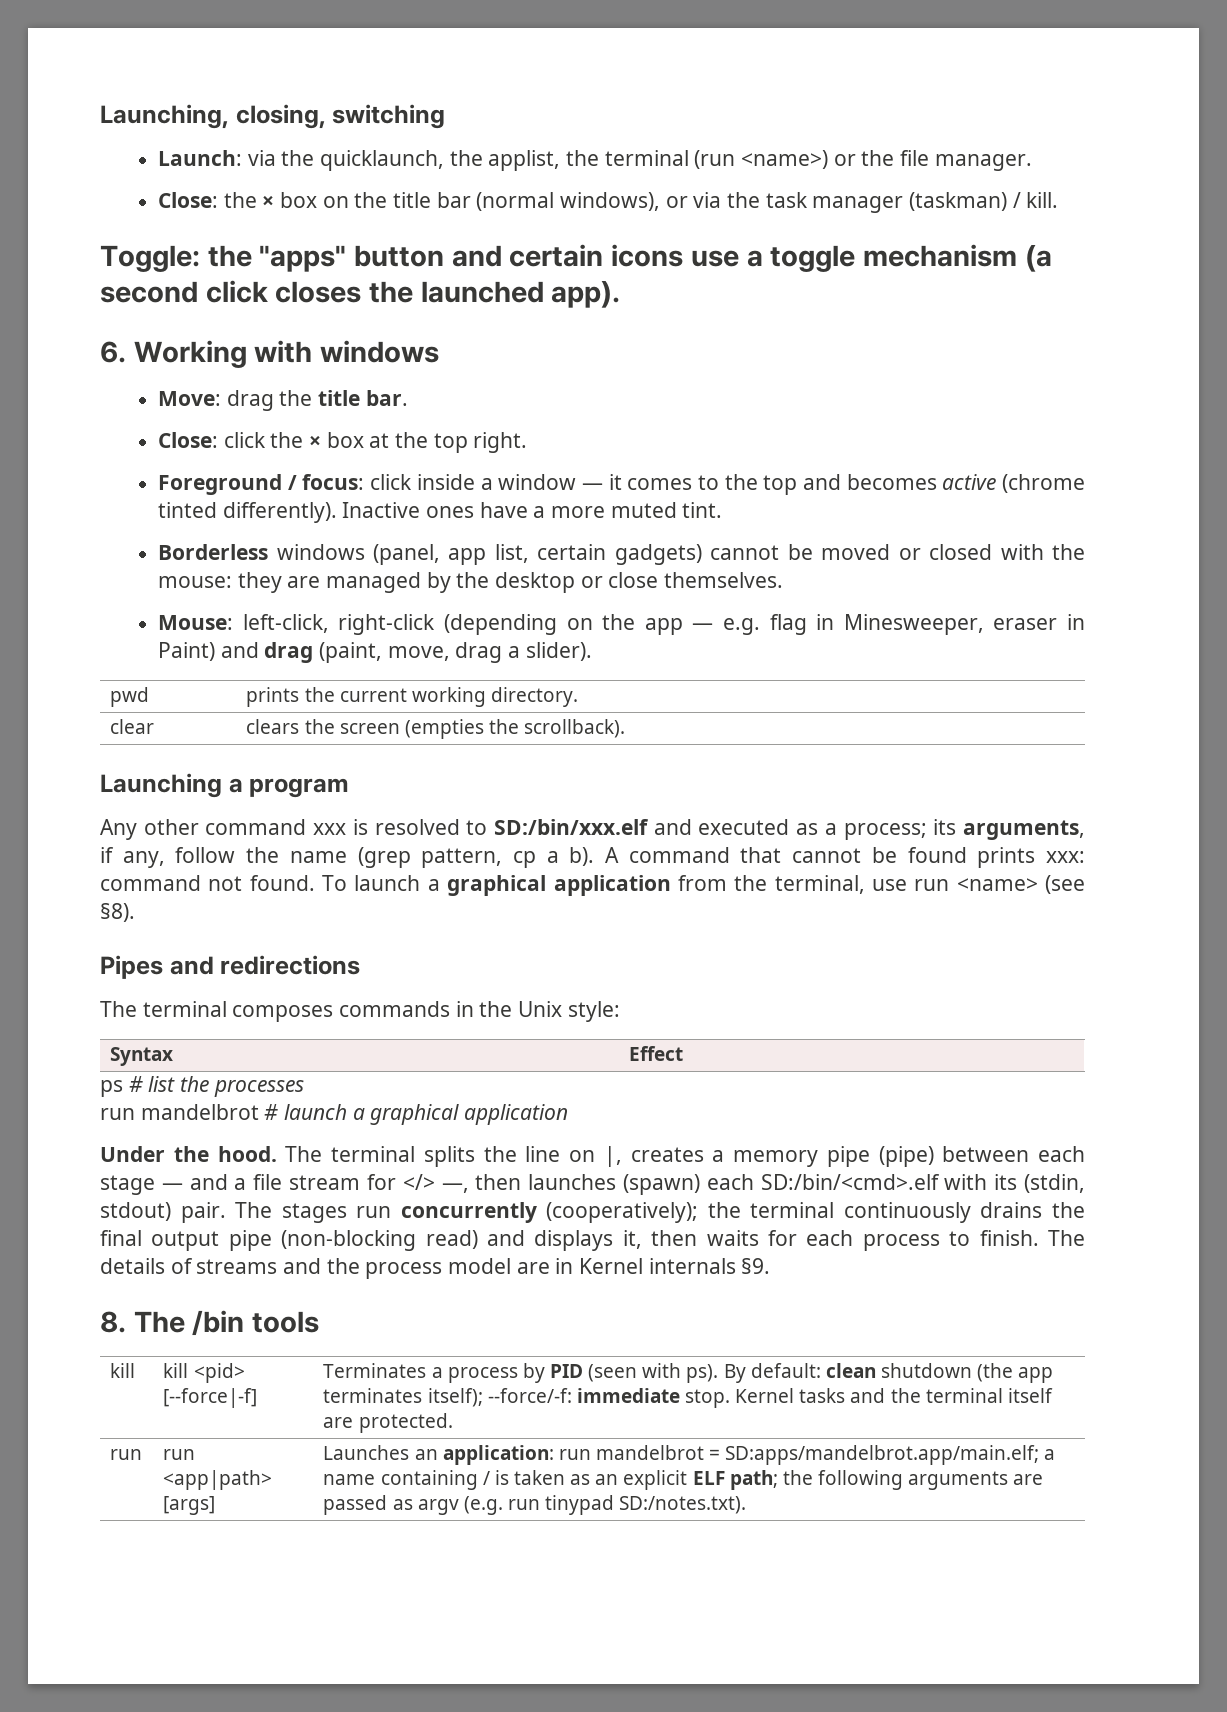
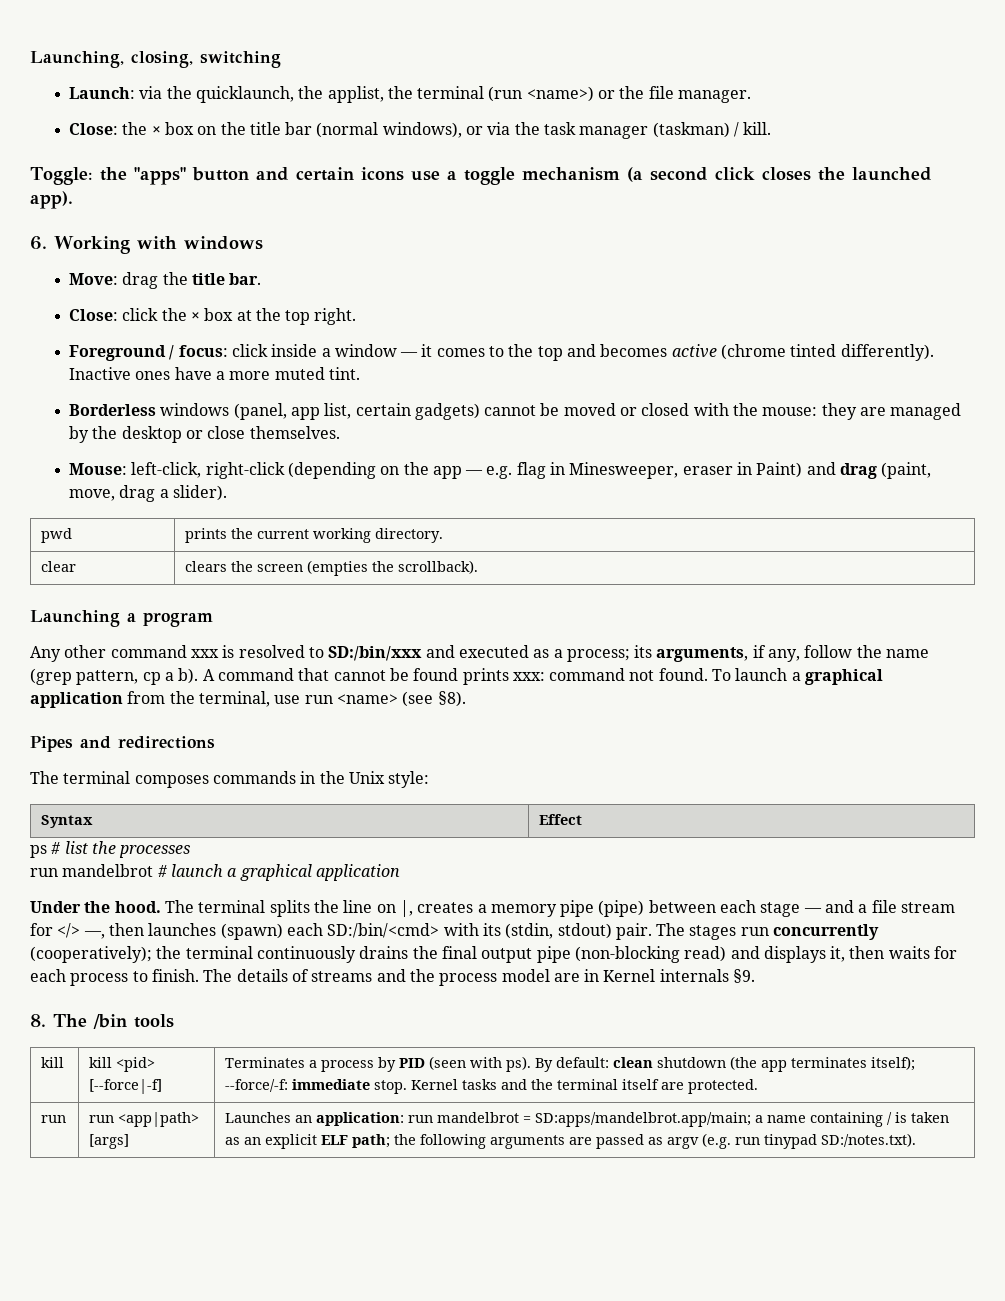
[494,819,649,835] SD:/bin/xxx.elf -> [328,646,423,661] SD:/bin/xxx
[760,1174,940,1190] SD:/bin/<cmd>.elf -> [327,923,440,938] SD:/bin/<cmd>
[725,1445,1040,1465] SD:apps/mandelbrot.app/main.elf; -> [535,1112,752,1127] SD:apps/mandelbrot.app/main;

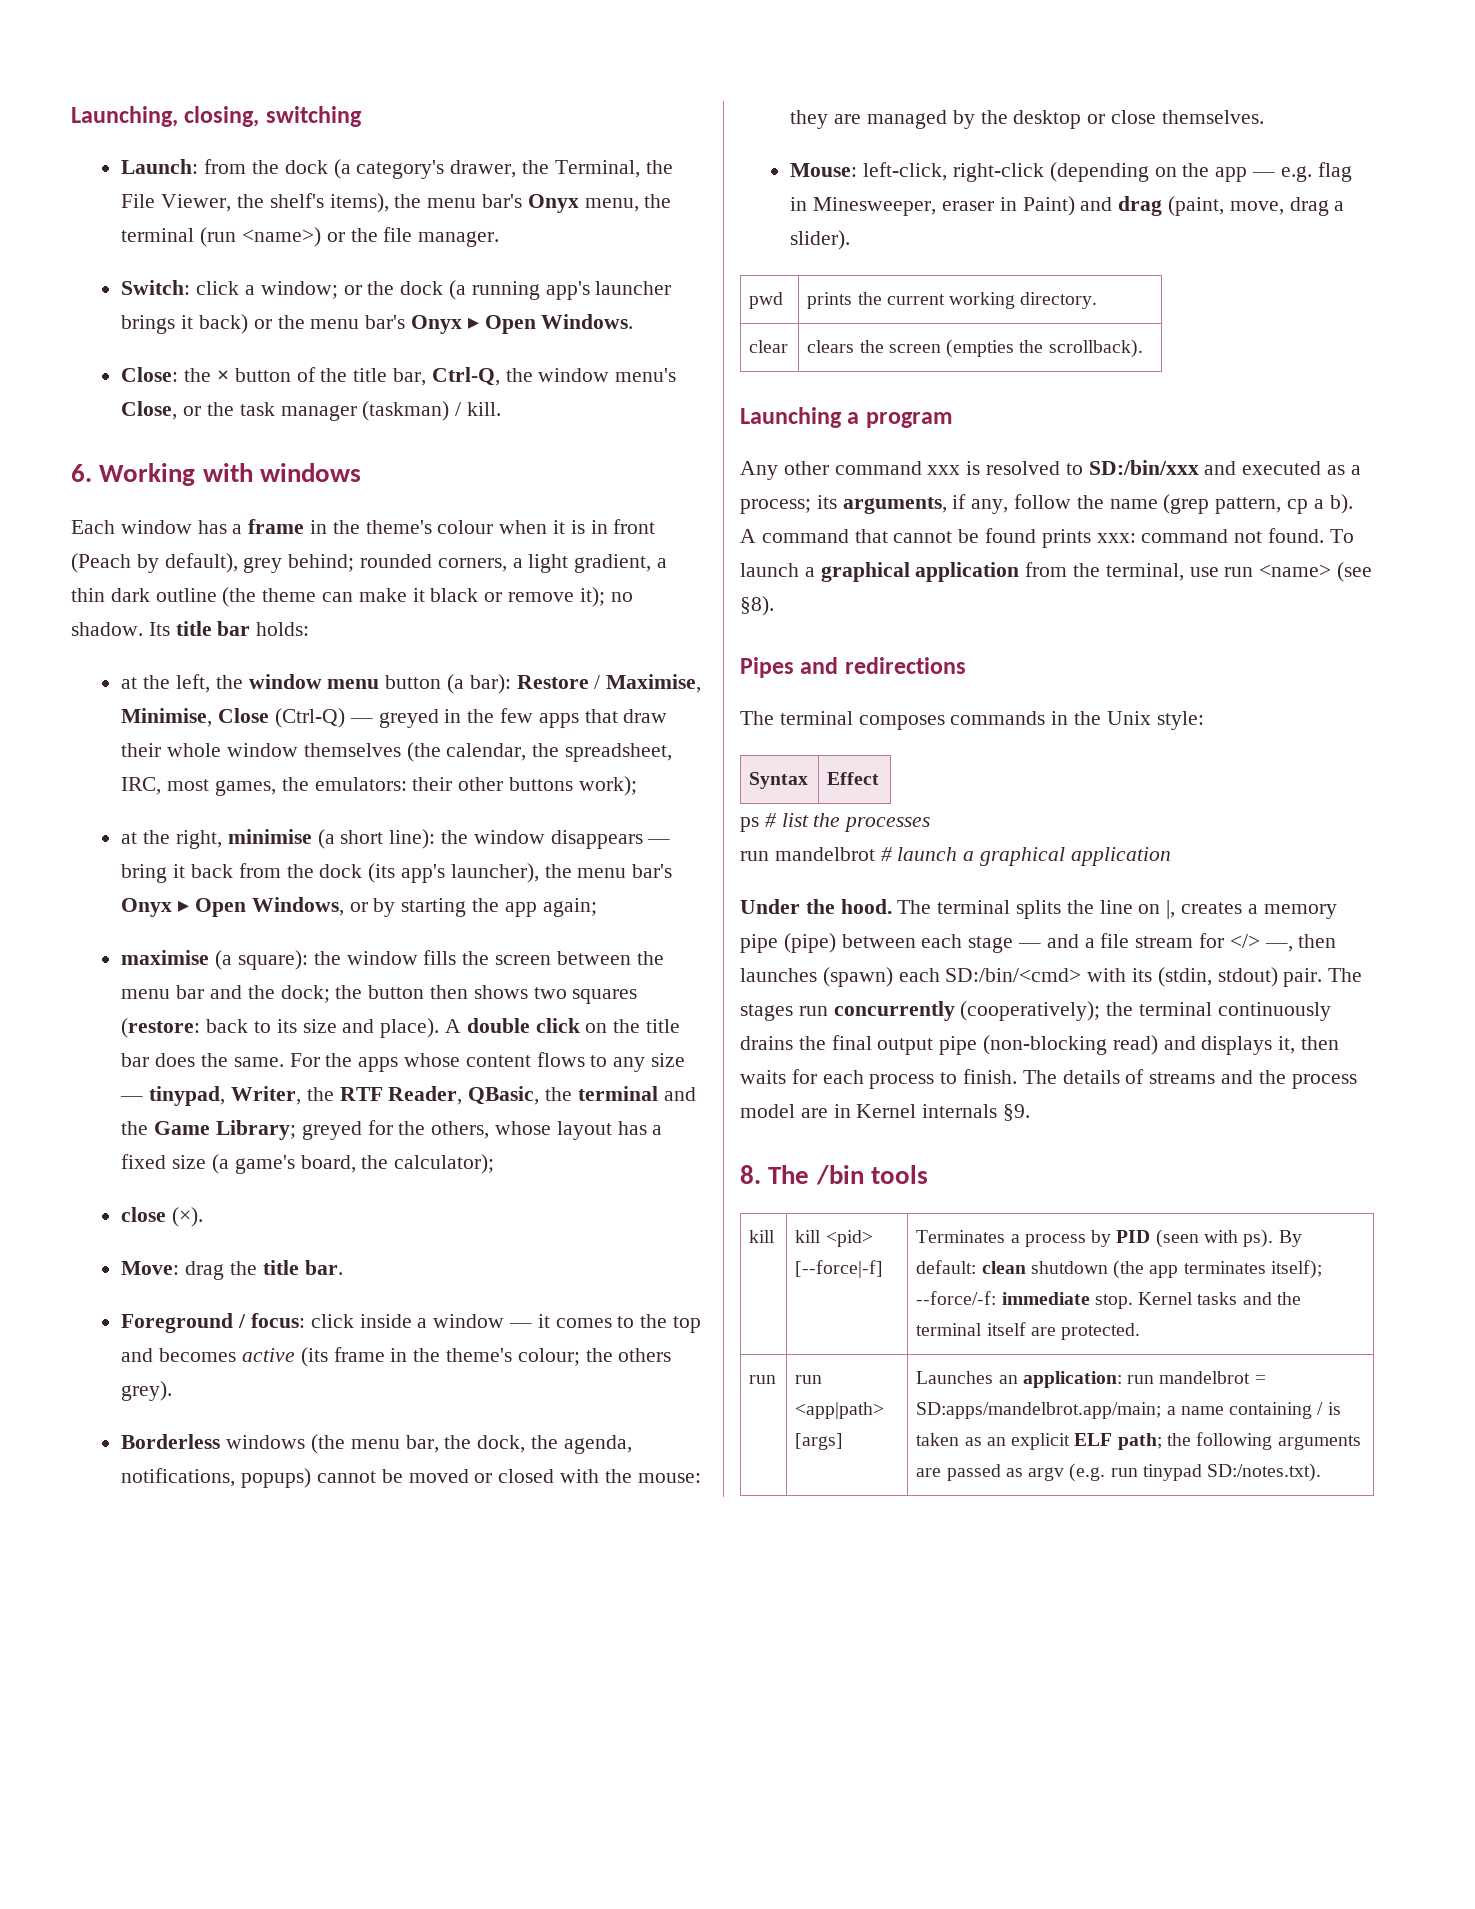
[139,86,384,103] via the quicklaunch, the applist, -> [204,159,673,179] [121,193,639,213] from the dock (a category's drawer, the Terminal, the File Viewer, the shelf's items), the menu bar's Onyx menu,
[68,122,511,138] Close: the × box on the title bar (normal windows), or via -> [121,280,672,300] [121,314,634,334] [121,367,677,386] [121,401,202,420] Switch: click a window; or the dock (a running app's launcher brings it back) or the menu bar's Onyx ▸ Open Windows. // Close: the × button of the title bar, Ctrl-Q, the window menu's Close, or
[30,167,932,185] [30,191,73,209] [30,236,263,254] Toggle: the "apps" button and certain icons use a toggle mechanism (a second click closes the launched app). // 6. Working with windows -> [71,463,361,486] [71,519,656,534] [71,553,668,573] [71,587,633,607] [71,621,310,636] [121,674,702,694] [121,708,668,728] [121,742,672,762] [121,776,637,796] [121,829,671,849] [121,863,673,883] [121,897,597,917] [121,950,664,970] [121,985,638,1004] [121,1018,680,1038] [121,1052,685,1072] [120,1086,696,1106] [121,1120,663,1140] [121,1154,495,1174] [121,1207,204,1227] 6. Working with windows // Each window has a frame in the theme's colour when it is in front (Peach by default), grey behind; rounded corners, a light gradient, a thin dark outline (the theme can make it black or remove it); no shadow. Its title bar holds: // at the left, the window menu button (a bar): Restore / Maximise, Minimise, Close (Ctrl-Q) — greyed in the few apps that draw their whole window themselves (the calendar, the spreadsheet, IRC, most games, the emulators: their other buttons work); // at the right, minimise (a short line): the window disappears — bring it back from the dock (its app's launcher), the menu bar's Onyx ▸ Open Windows, or by starting the app again; // maximise (a square): the window fills the screen between the menu bar and the dock; the button then shows two squares (restore: back to its size and place). A double click on the title bar does the same. For the apps whose content flows to any size — tinypad, Writer, the RTF Reader, QBasic, the terminal and the Game Library; greyed for the others, whose layout has a fixed size (a game's board, the calculator); // close (×).
[68,308,357,325] // Close: click the × box at the top right. -> (343, 1267) none
[721,344,934,361] [68,367,360,380] [68,403,480,420] (chrome tinted differently). Inactive ones have a more muted tint. // Borderless windows (panel, app list, certain gadgets) -> [300,1347,672,1367] [121,1381,173,1401] [121,1434,632,1454] [121,1468,312,1488] (its frame in the theme's colour; the others grey). // Borderless windows (the menu bar, the dock, the agenda, notifications, popups)

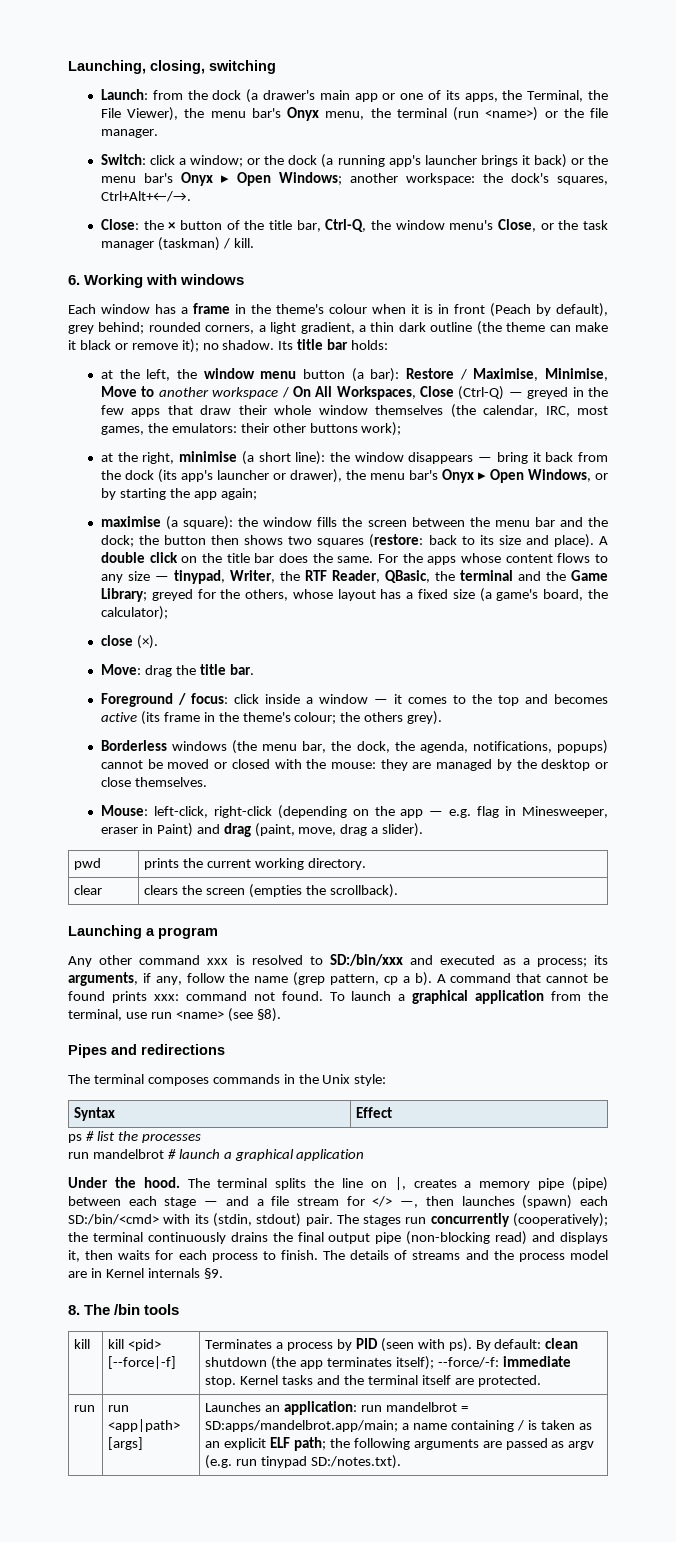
[356,160,673,179] [121,193,389,213] category's drawer, the Terminal, the File Viewer, the shelf's items), -> [262,90,609,102] [100,107,179,121] drawer's main app or one of its apps, the Terminal, the File Viewer),
[541,314,634,329] Windows. -> [278,172,608,185] [100,191,191,202] Windows; another workspace: the dock's squares, Ctrl+Alt+←/→.
(213, 717) none -> [100,386,416,400] Move to another workspace / On All Workspaces,
[532,743,672,762] the spreadsheet, -> (539, 411) none
[450,863,539,883] launcher), -> [216,469,342,483] launcher or drawer),

